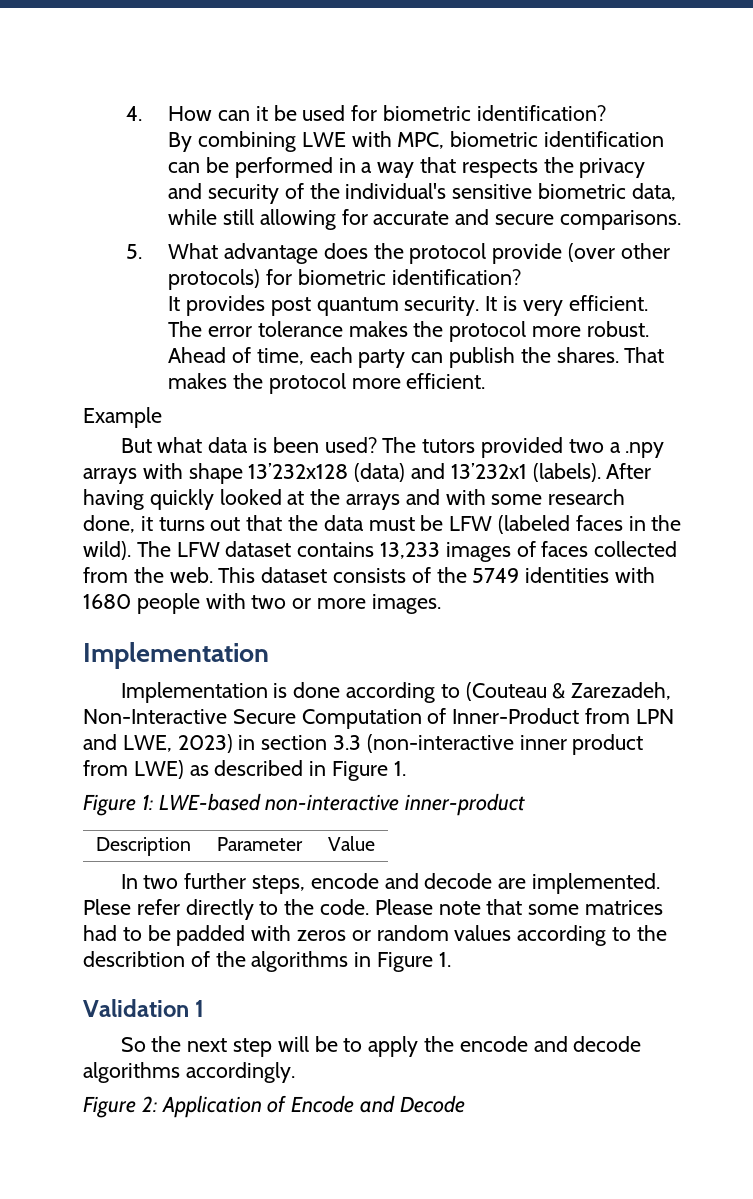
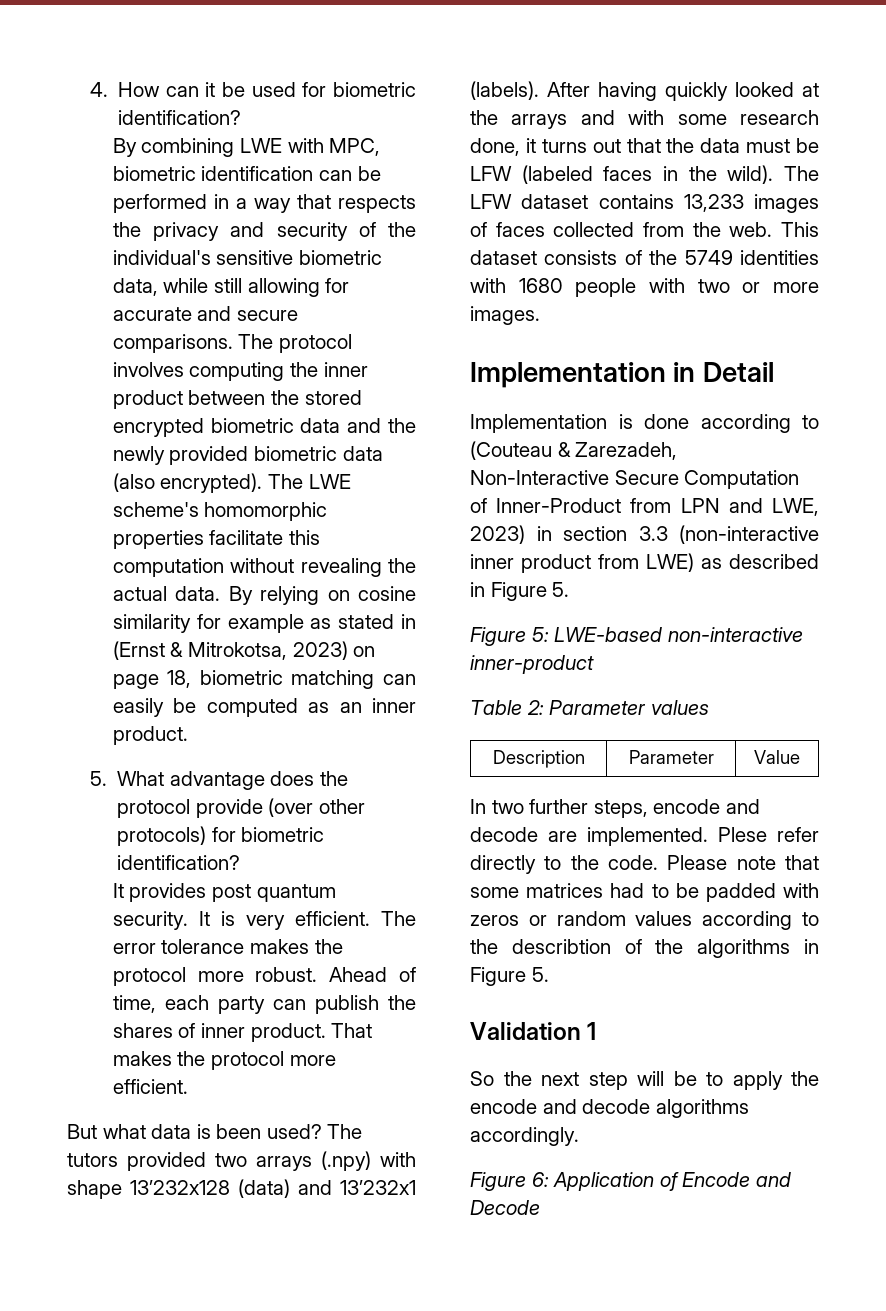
(681, 220) none -> [238,334,352,353] [112,362,368,381] [112,390,362,409] [112,418,416,437] [112,446,383,465] [112,473,351,493] [112,502,328,521] [112,530,320,549] [112,558,416,577] [112,586,417,605] [112,614,416,633] [112,641,376,660] [112,670,416,689] [112,698,417,717] [112,726,188,745] The protocol involves computing the inner product between the stored encrypted biometric data and the newly provided biometric data (also encrypted). The LWE scheme's homomorphic properties facilitate this computation without revealing the actual data. By relying on cosine similarity for example as stated in (Ernst & Mitrokotsa, 2023) on page 18, biometric matching can easily be computed as an inner product.
[556,347,619,363] shares. -> [112,1023,326,1042] shares of inner product.
[83,407,162,428] // Example -> (188, 1086) none
[609,442,665,458] [83,468,137,484] a .npy arrays -> [256,1151,371,1171] arrays (.npy)
(269, 655) none -> [673,362,774,382] in Detail
[393,761,406,776] [83,794,153,816] 1. // Figure 1: -> [552,582,570,597] [470,627,549,646] 5. // Figure 5:
(526, 804) none -> [470,700,709,715] // Table 2: Parameter values
[438,952,451,967] 1. -> [531,967,549,982] 5.
[141,1096,157,1112] 2: -> [531,1172,549,1187] 6:

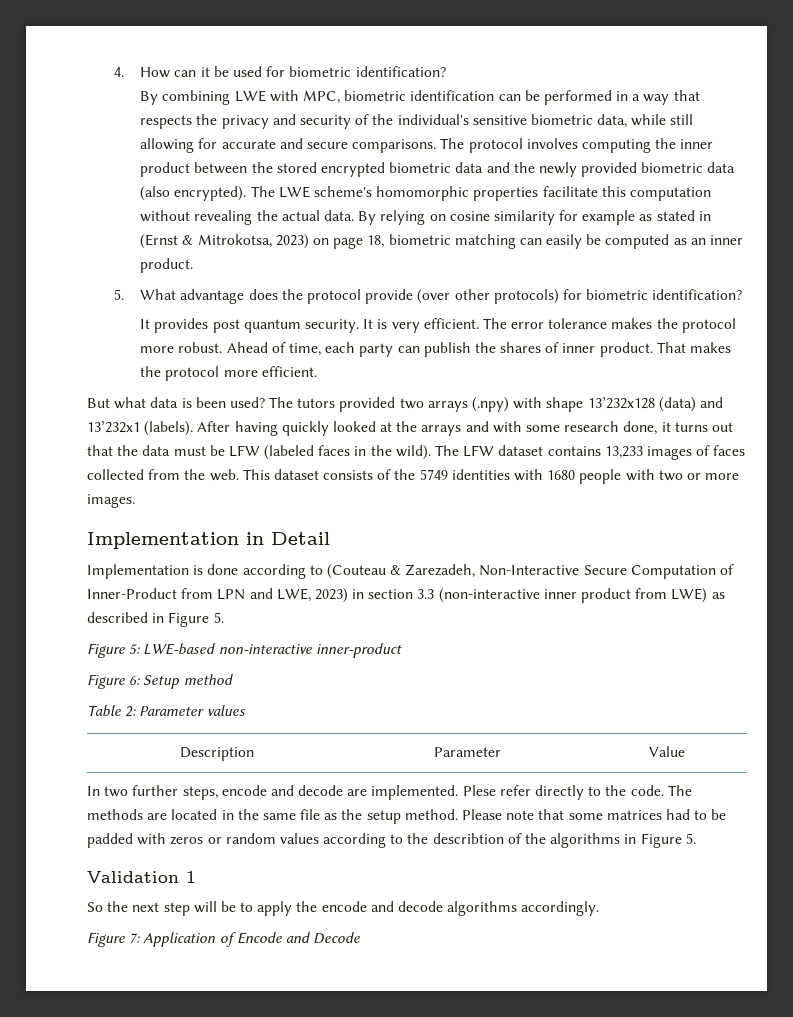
(594, 664) none -> [87,674,233,689] // Figure 6: Setup method
(658, 862) none -> [667,785,692,796] [87,809,458,824] The methods are located in the same file as the setup method.
[531,1172,549,1187] 6: -> [129,933,141,943] 7:

